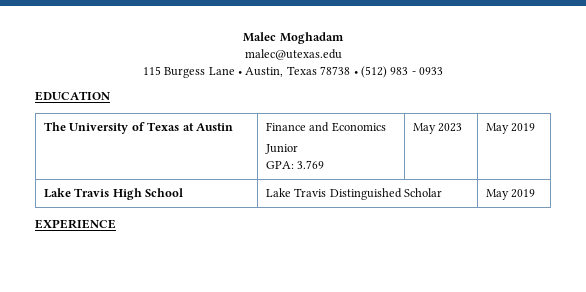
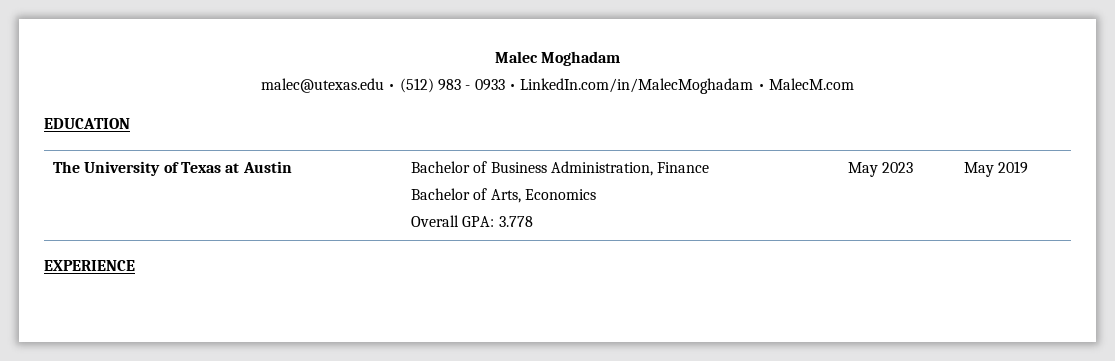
[142,66,351,78] // 115 Burgess Lane • Austin, Texas 78738 -> (385, 85) none
(444, 71) none -> [508,78,854,94] • LinkedIn.com/in/MalecMoghadam • MalecM.com
[266,122,386,132] [265,144,299,154] [266,160,325,169] [413,123,463,134] [486,123,536,134] [44,188,184,200] [266,188,443,200] Finance and Economics // Junior // GPA: 3.769 | May 2023 | May 2019 // Lake Travis High School | Lake Travis Distinguished Scholar -> [410,161,710,176] [410,188,596,203] [410,215,533,227] [847,162,914,177] Bachelor of Business Administration, Finance // Bachelor of Arts, Economics // Overall GPA: 3.778 | May 2023

